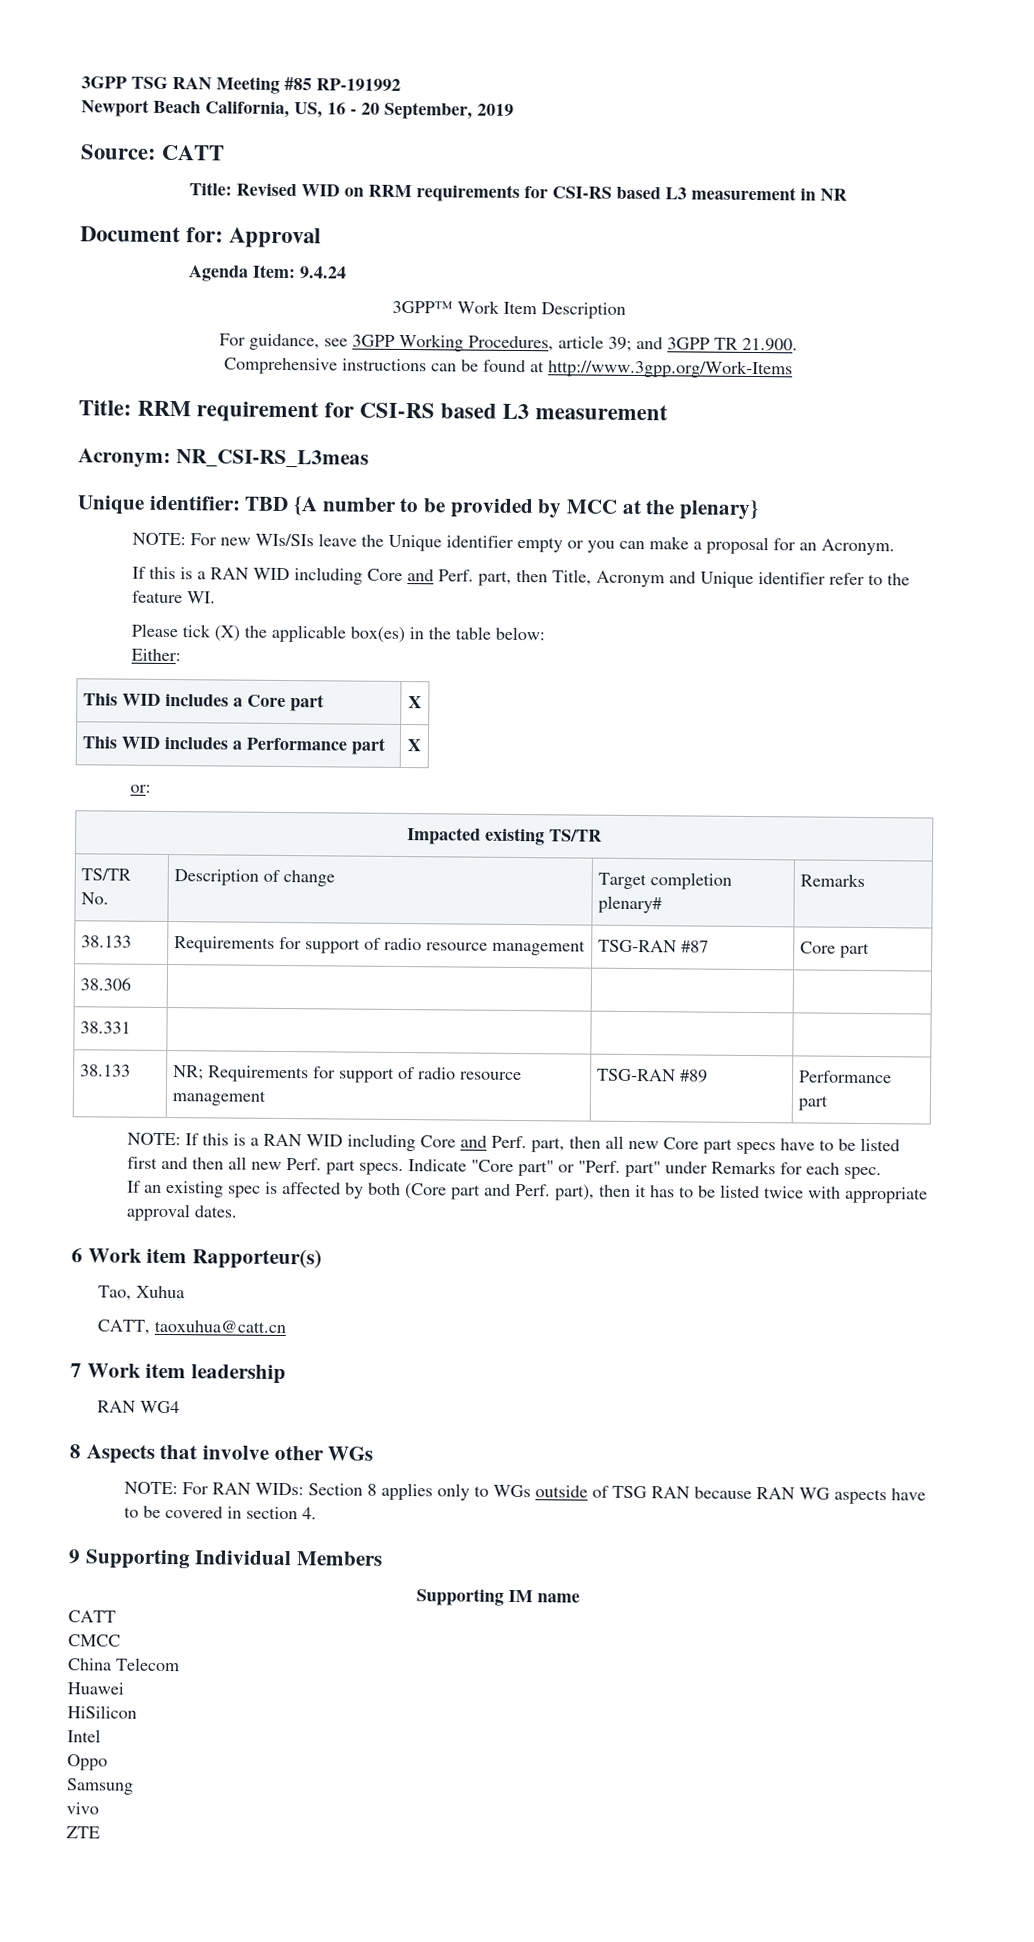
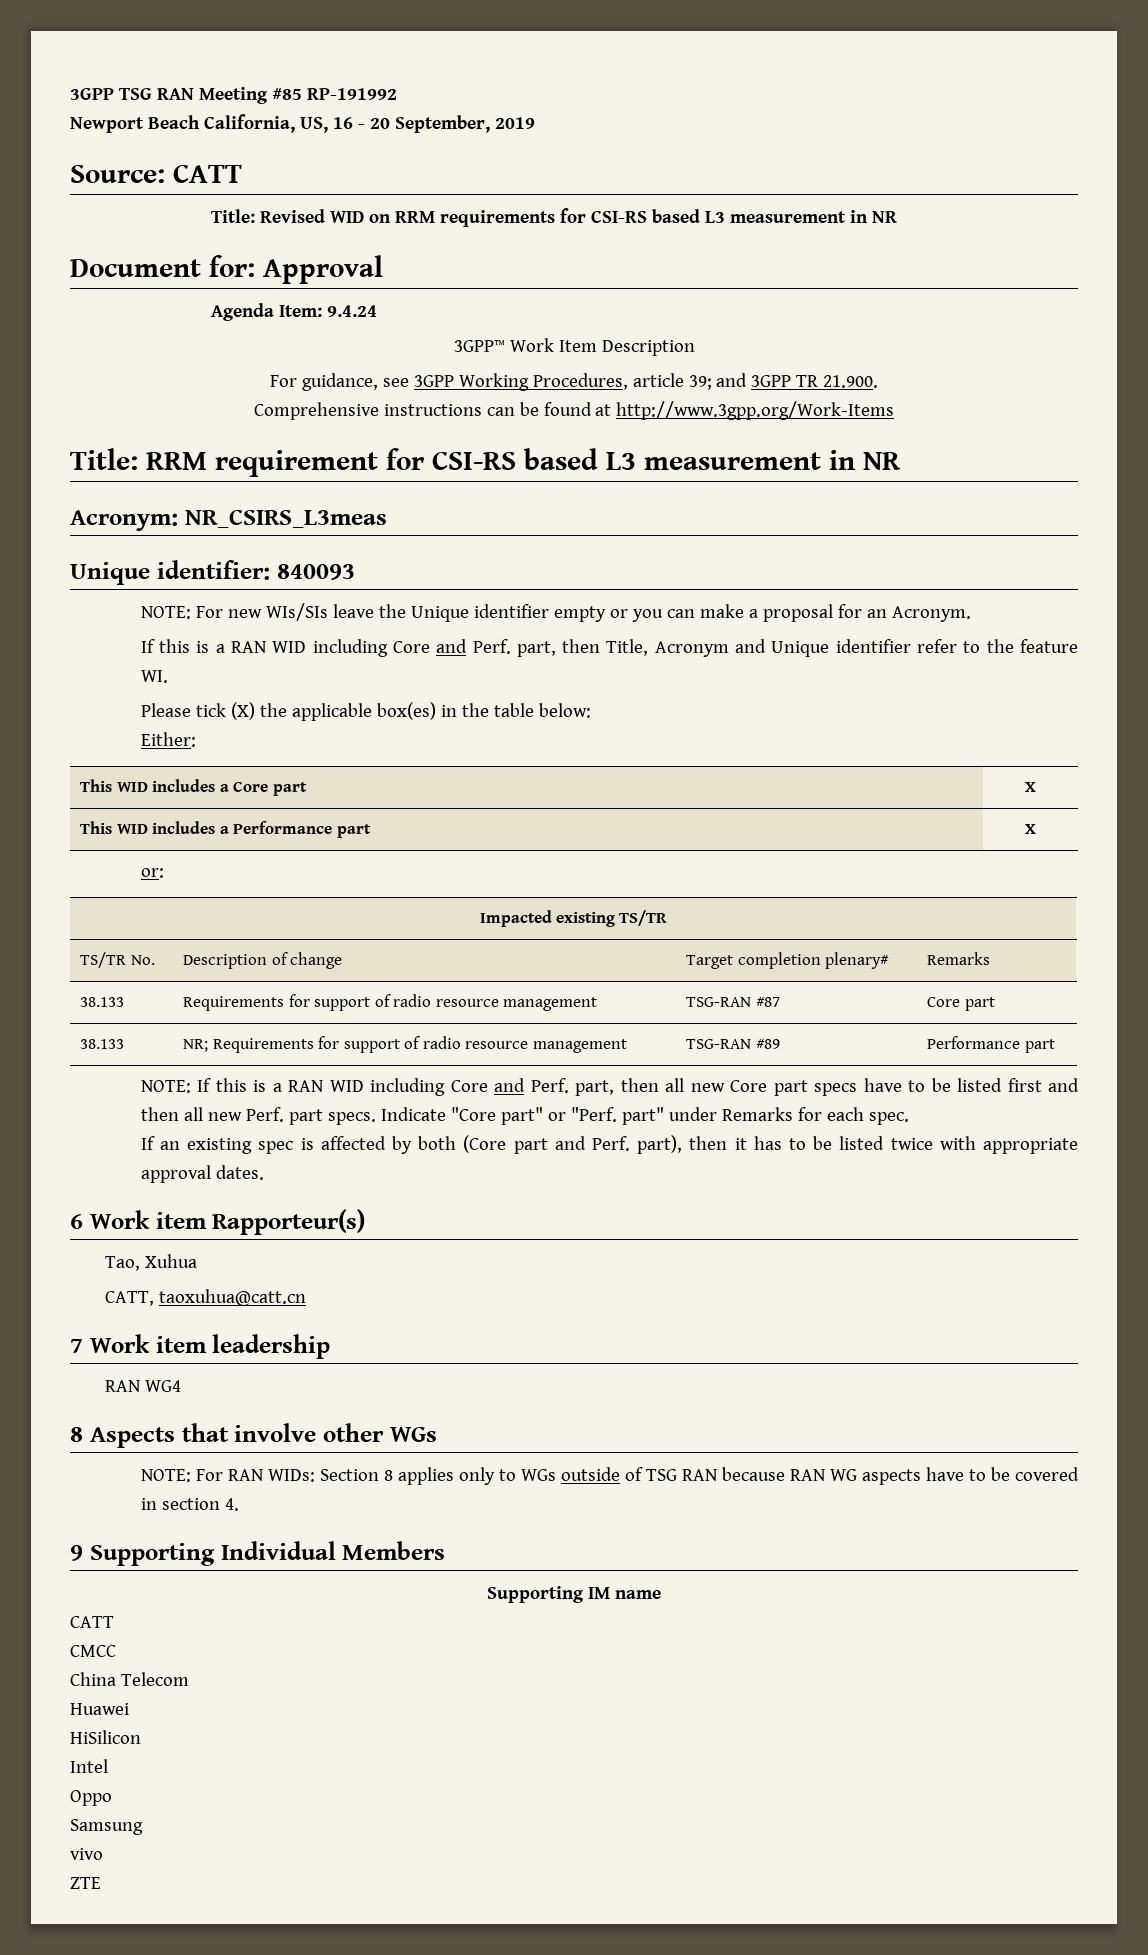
(668, 412) none -> [829,450,901,470] in NR
[175,449,369,468] NR_CSI-RS_L3meas -> [184,509,387,528] NR_CSIRS_L3meas
[244,496,760,521] TBD {A number to be provided by MCC at the plenary} -> [276,564,355,580] 840093
[80,977,132,991] [80,1021,132,1034] // 38.306 | | | // 38.331 | | | -> (995, 1004) none

